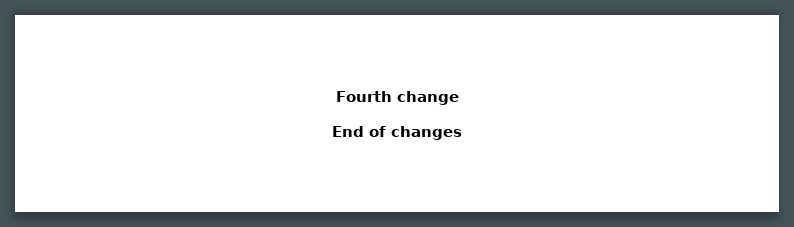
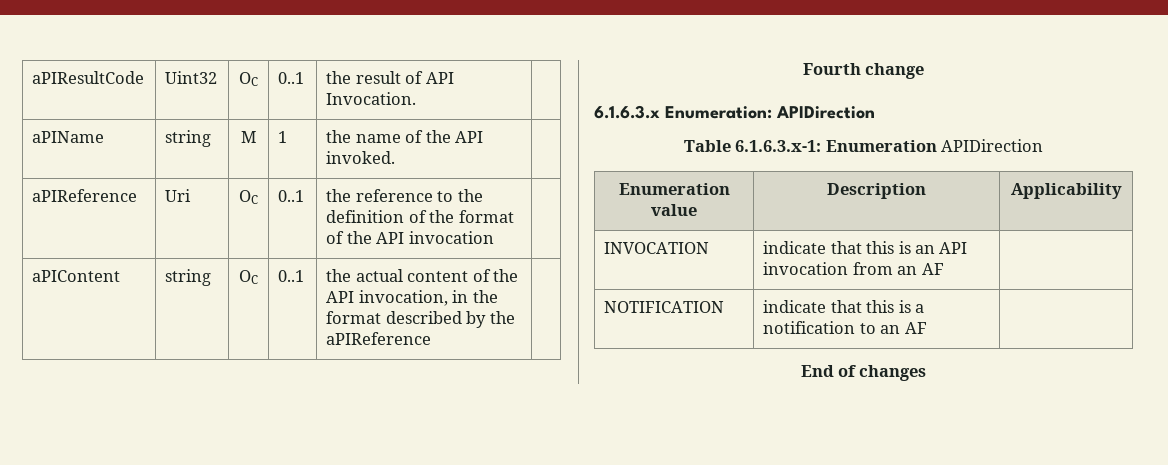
[335,91,459,105] Fourth change -> [32,71,145,84] [165,71,218,84] [239,72,258,86] [278,72,305,84] [326,71,454,84] [326,92,417,105] [32,131,105,143] [165,130,212,147] [241,131,256,143] [278,131,288,143] [326,130,483,143] [326,151,396,164] [32,189,138,202] [165,189,192,202] [239,190,258,204] [278,190,305,202] [326,189,483,202] [326,210,514,223] [326,231,494,244] [32,270,121,282] [165,269,212,286] [239,270,258,284] [278,270,305,282] [326,269,518,282] [326,290,498,306] [326,311,515,328] [326,332,432,345] [802,63,925,79] [594,105,875,119] [683,139,1044,152] [618,183,730,195] [651,204,697,216] [827,183,926,199] [1010,183,1122,199] [604,242,710,254] [763,241,968,254] [763,262,944,275] [604,301,725,313] [763,300,924,313] [763,321,927,334] aPIResultCode | Uint32 | OC | 0..1 | the result of API Invocation. | // aPIName | string | M | 1 | the name of the API invoked. | // aPIReference | Uri | OC | 0..1 | the reference to the definition of the format of the API invocation | // aPIContent | string | OC | 0..1 | the actual content of the API invocation, in the format described by the aPIReference | // Fourth change // 6.1.6.3.x Enumeration: APIDirection // Table 6.1.6.3.x-1: Enumeration APIDirection // Enumeration value | Description | Applicability // INVOCATION | indicate that this is an API invocation from an AF | // NOTIFICATION | indicate that this is a notification to an AF |

